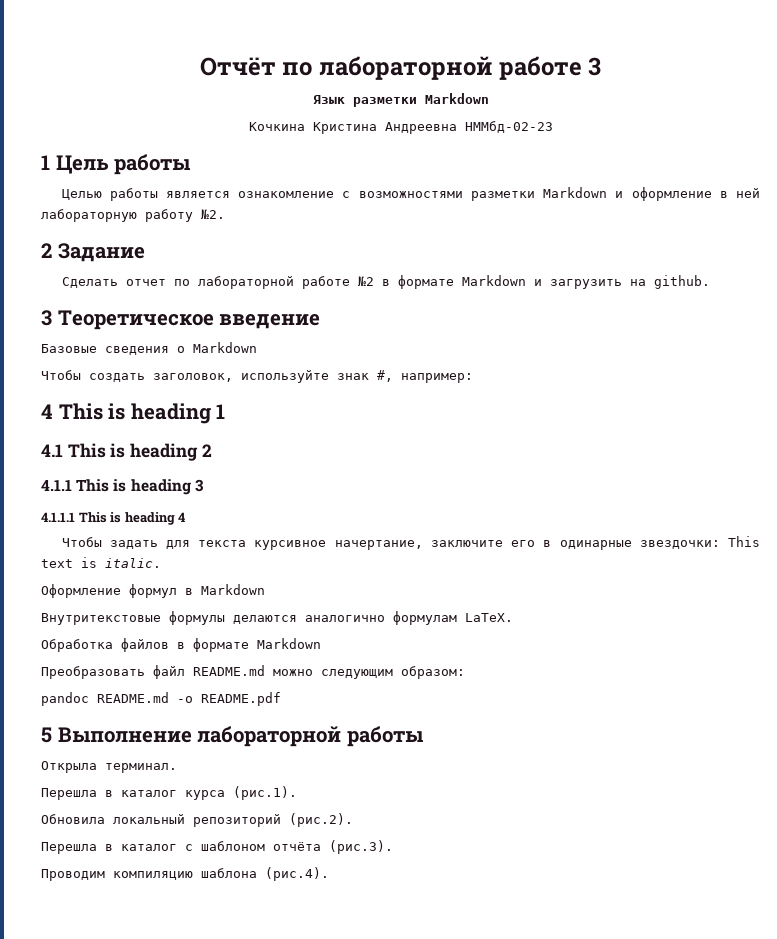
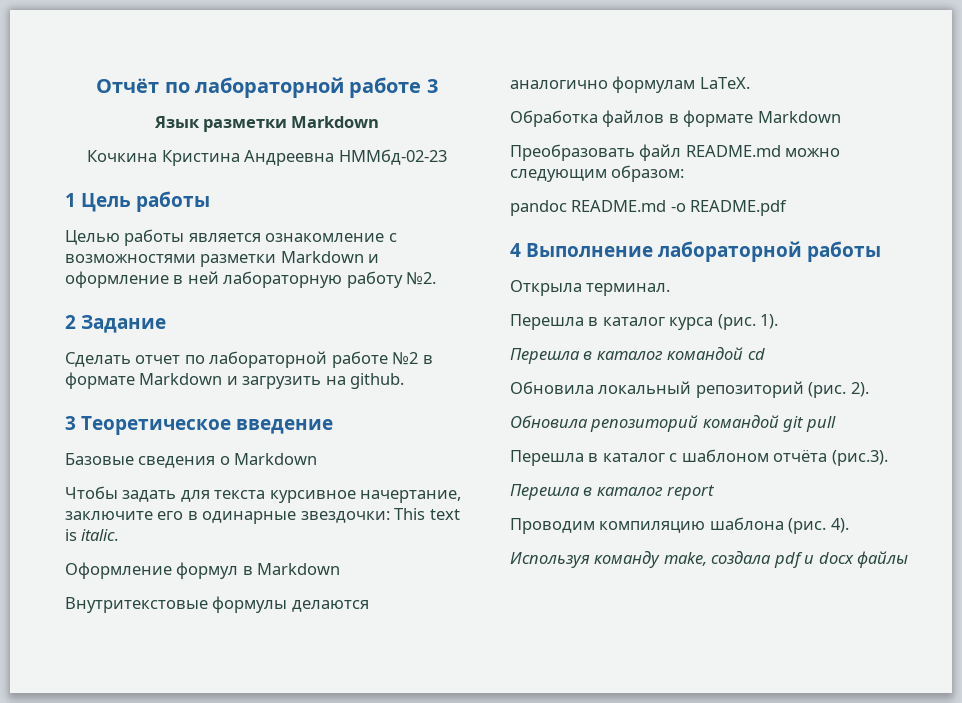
[41,370,473,383] [41,403,226,424] [41,443,212,461] [41,479,204,495] [41,512,186,525] // Чтобы создать заголовок, используйте знак #, например: // 4 This is heading 1 // 4.1 This is heading 2 // 4.1.1 This is heading 3 // 4.1.1.1 This is heading 4 -> (318, 459) none
[41,727,52,743] 5 -> [510,243,521,257] 4
[233,786,297,800] [41,813,353,827] (рис.1). // Обновила локальный репозиторий (рис.2). -> [717,314,779,330] [510,346,765,364] [510,381,869,398] [510,414,836,432] (рис. 1). // Перешла в каталог командой cd // Обновила локальный репозиторий (рис. 2). // Обновила репозиторий командой git pull
(393, 847) none -> [510,484,715,500] // Перешла в каталог report
[265,867,329,881] (рис.4). -> [788,518,849,534] [510,550,909,568] (рис. 4). // Используя команду make, создала pdf и docx файлы

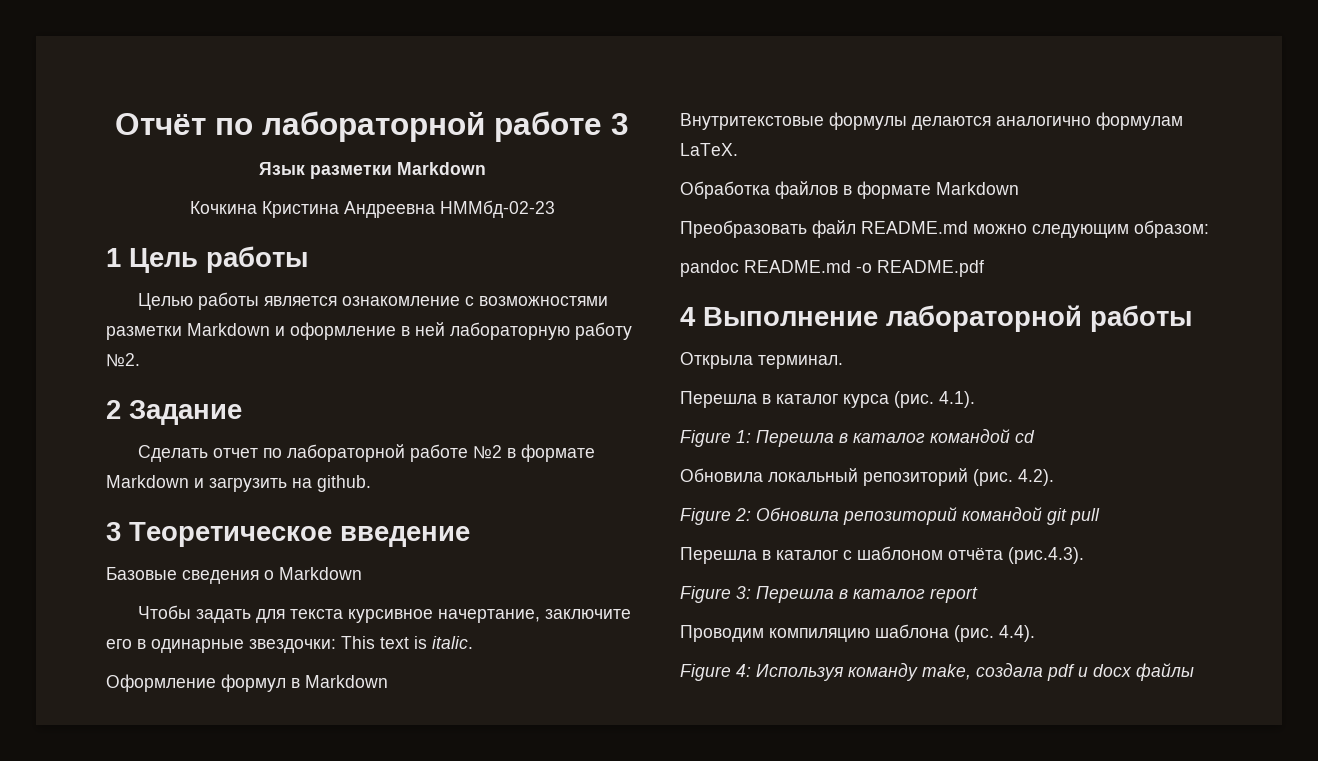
[760,314,779,329] 1). // -> [939,391,975,408] [680,430,751,447] 4.1). // Figure 1:
[850,382,869,397] 2). // -> [1018,469,1054,486] [680,508,751,525] 4.2). // Figure 2:
[831,450,888,466] (рис.3). // -> [1008,547,1084,564] [680,586,751,603] (рис.4.3). // Figure 3:
[830,518,849,533] 4). // -> [999,625,1035,642] [680,664,751,681] 4.4). // Figure 4:

